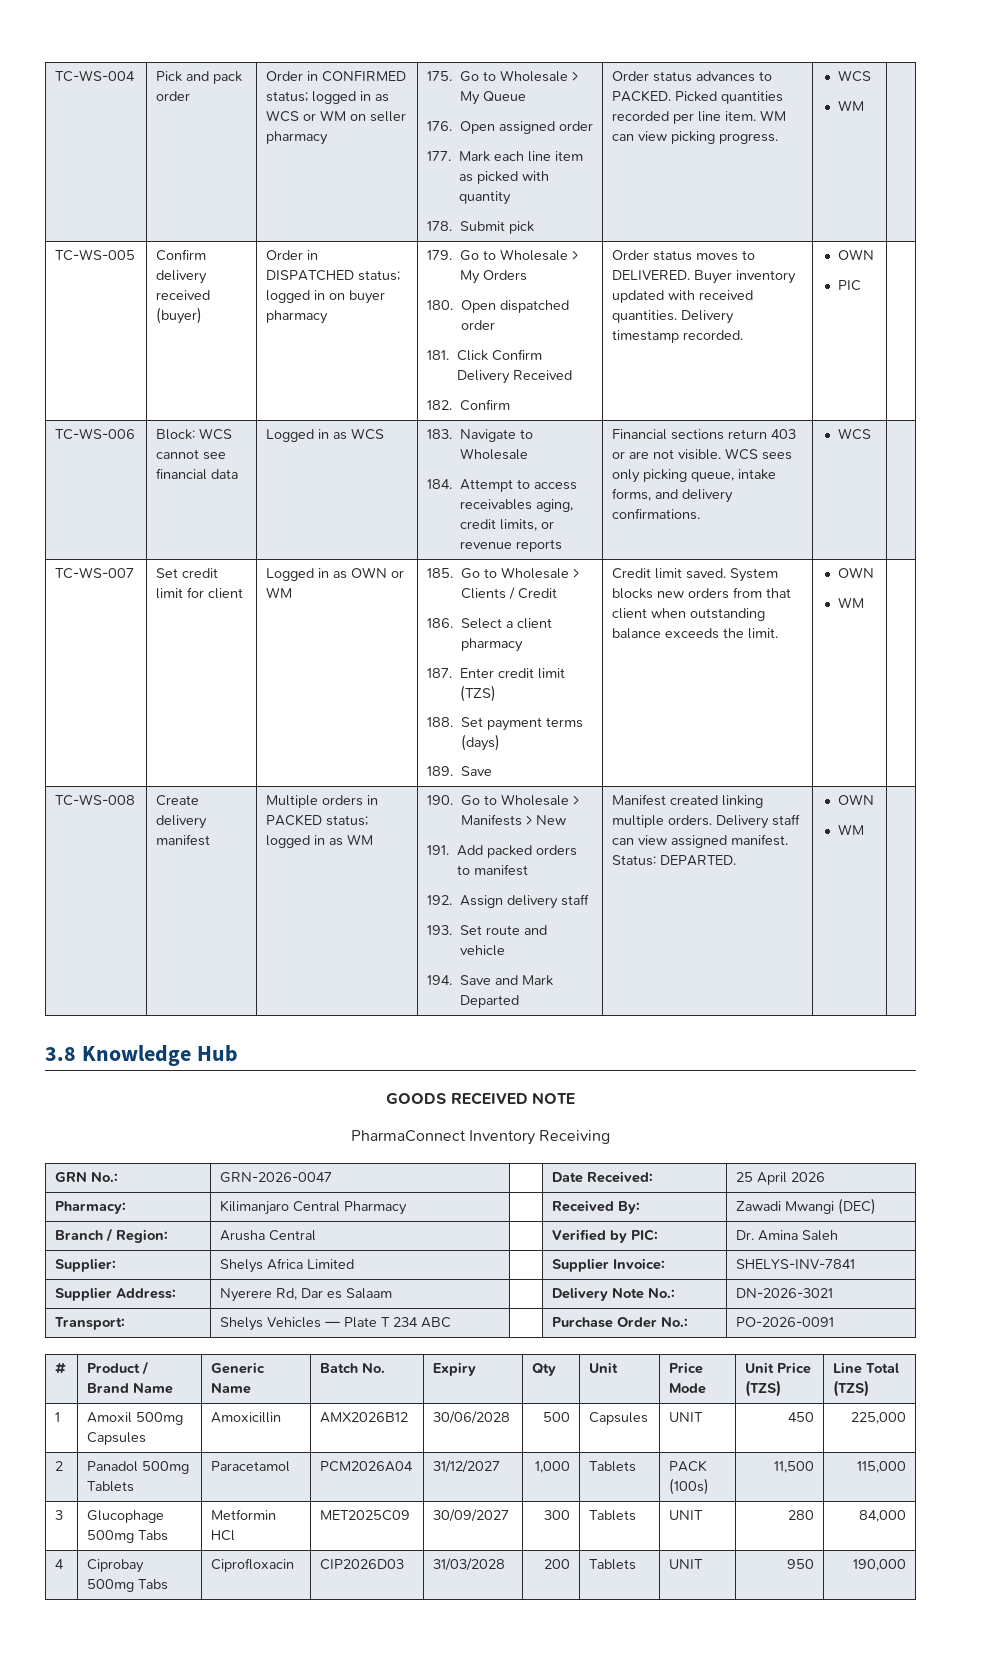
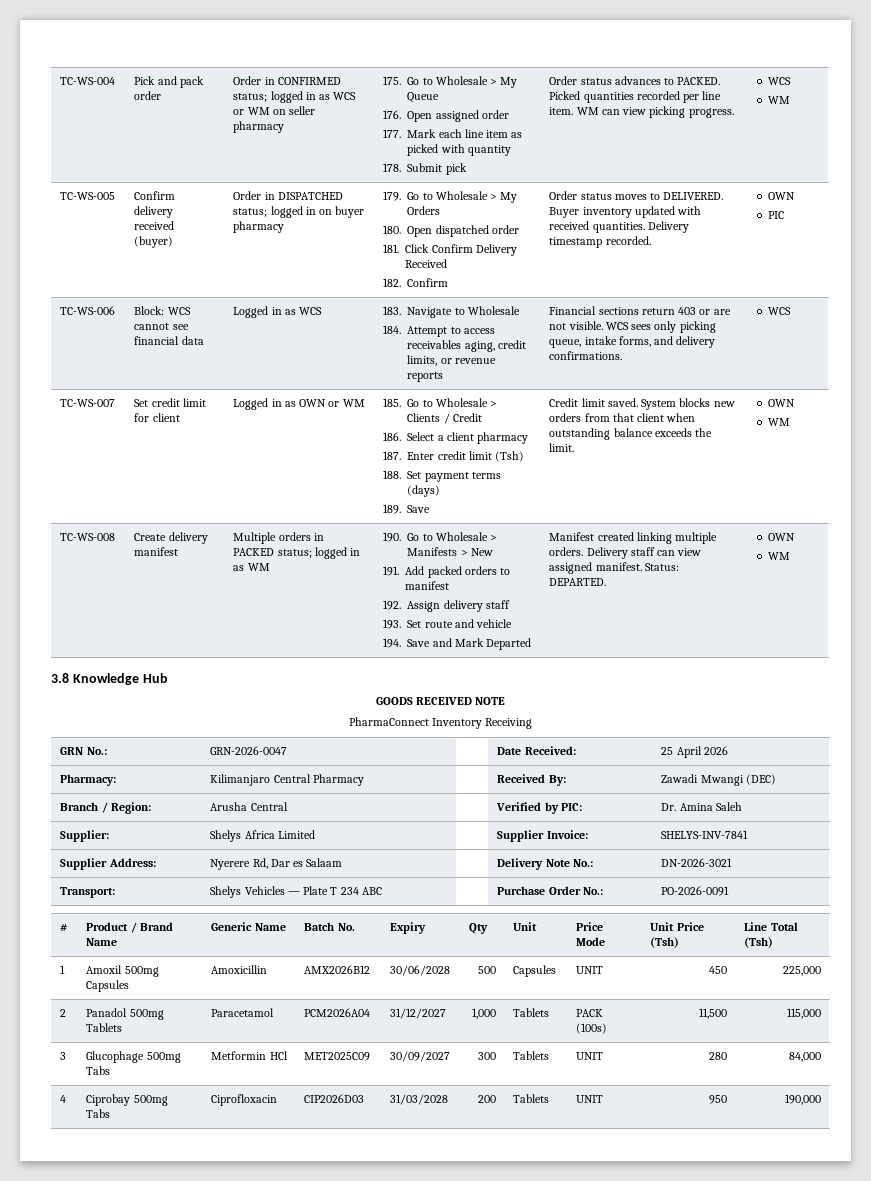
[459,685,496,702] (TZS) -> [495,451,525,462] (Tsh)
[745,1380,782,1397] (TZS) -> [650,937,680,948] (Tsh)
[833,1380,870,1397] (TZS) -> [744,937,774,948] (Tsh)

